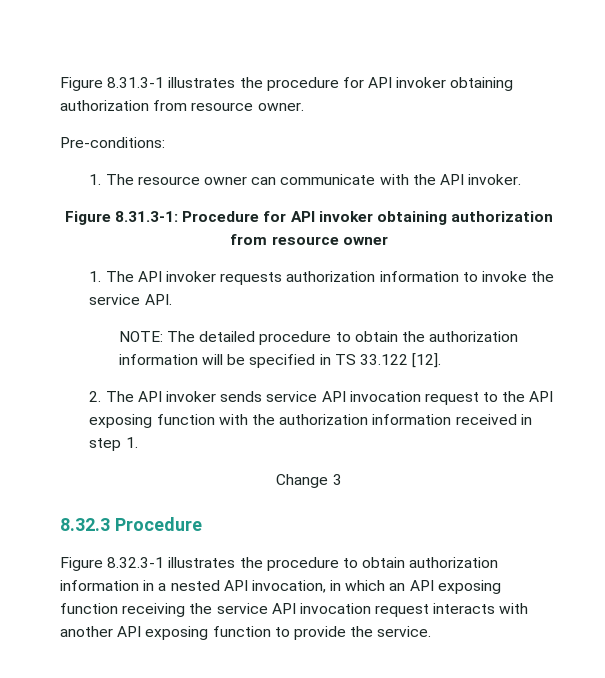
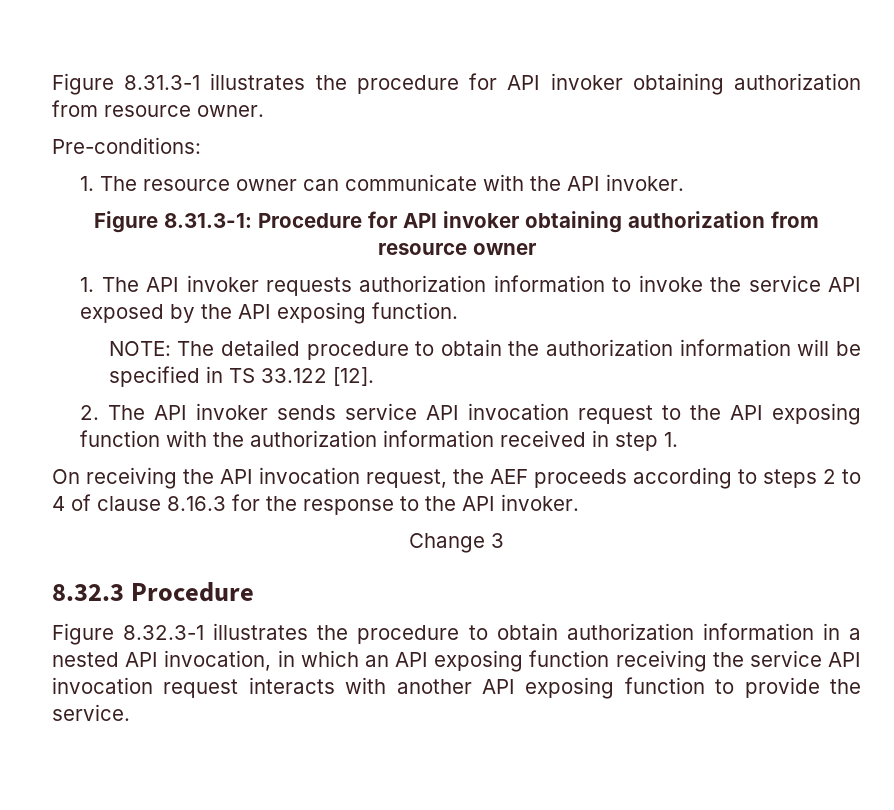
[144,294,172,305] API. -> [828,277,862,292] [80,302,459,324] API exposed by the API exposing function.
(138, 442) none -> [52,467,861,489] [52,494,579,515] // On receiving the API invocation request, the AEF proceeds according to steps 2 to 4 of clause 8.16.3 for the response to the API invoker.

